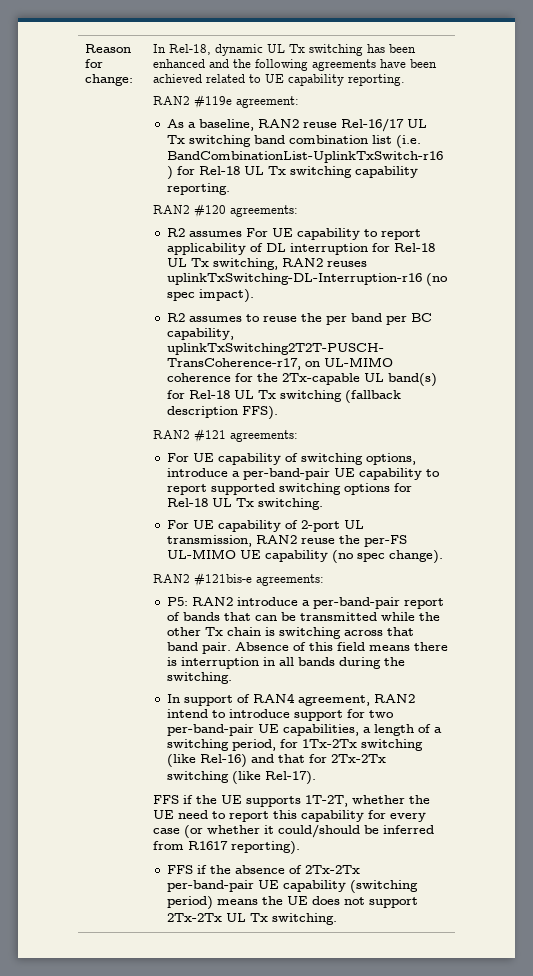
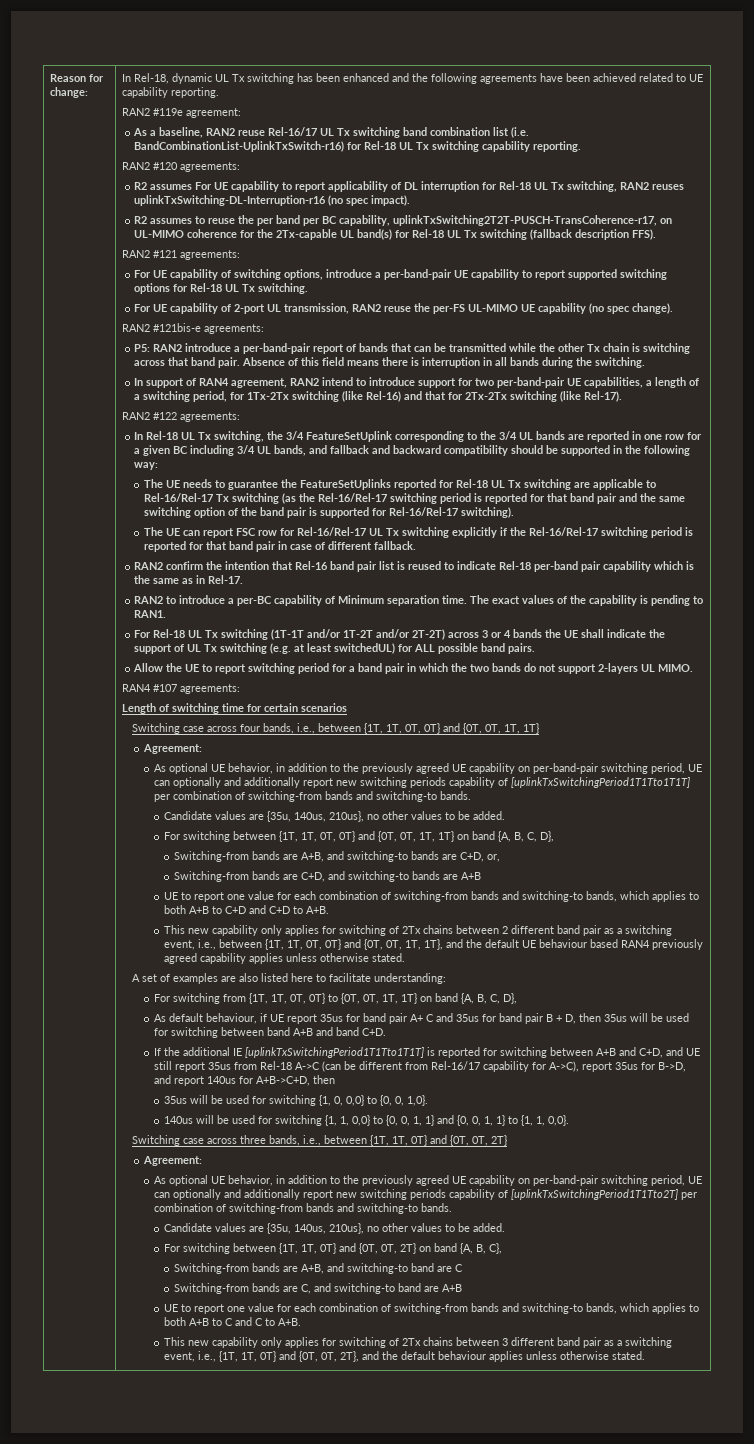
[152,795,430,807] [152,810,426,822] [152,824,434,838] [152,841,300,855] [166,865,360,874] [166,880,418,893] [166,896,418,910] [166,913,337,925] FFS if the UE supports 1T-2T, whether the UE need to report this capability for every case (or whether it could/should be inferred from R1617 reporting). // FFS if the absence of 2Tx-2Tx per-band-pair UE capability (switching period) means the UE does not support 2Tx-2Tx UL Tx switching. -> [122,412,241,422] [134,431,703,442] [134,445,691,456] [134,462,159,470] [144,479,657,490] [144,493,686,504] [144,507,515,518] [144,527,694,538] [144,541,417,552] [134,561,695,572] [134,575,244,584] [134,595,704,606] [134,610,167,618] [134,629,666,640] [134,643,536,654] [133,663,694,674] [122,684,241,694] [122,703,348,714] [132,723,540,734] [143,744,203,754] [154,763,703,774] [154,777,691,788] [154,791,472,802] [163,811,505,822] [163,831,554,842] [173,851,500,862] [173,871,481,882] [163,891,699,902] [163,905,329,914] [163,925,672,936] [163,939,703,950] [163,953,405,964] [132,973,447,984] [154,993,518,1004] [154,1013,690,1024] [154,1027,387,1038] [154,1047,701,1058] [154,1061,687,1072] [154,1075,336,1086] [163,1095,428,1106] [163,1115,569,1126] [132,1135,508,1146] [143,1156,203,1166] [154,1175,703,1186] [154,1189,698,1200] [154,1203,453,1214] [163,1223,505,1234] [163,1243,502,1254] [173,1263,463,1274] [173,1283,462,1294] [163,1303,699,1314] [163,1317,301,1326] [163,1337,672,1348] [163,1351,645,1362] RAN2 #122 agreements: // In Rel-18 UL Tx switching, the 3/4 FeatureSetUplink corresponding to the 3/4 UL bands are reported in one row for a given BC including 3/4 UL bands, and fallback and backward compatibility should be supported in the following way: // The UE needs to guarantee the FeatureSetUplinks reported for Rel-18 UL Tx switching are applicable to Rel-16/Rel-17 Tx switching (as the Rel-16/Rel-17 switching period is reported for that band pair and the same switching option of the band pair is supported for Rel-16/Rel-17 switching). // The UE can report FSC row for Rel-16/Rel-17 UL Tx switching explicitly if the Rel-16/Rel-17 switching period is reported for that band pair in case of different fallback. // RAN2 confirm the intention that Rel-16 band pair list is reused to indicate Rel-18 per-band pair capability which is the same as in Rel-17. // RAN2 to introduce a per-BC capability of Minimum separation time. The exact values of the capability is pending to RAN1. // For Rel-18 UL Tx switching (1T-1T and/or 1T-2T and/or 2T-2T) across 3 or 4 bands the UE shall indicate the support of UL Tx switching (e.g. at least switchedUL) for ALL possible band pairs. // Allow the UE to report switching period for a band pair in which the two bands do not support 2-layers UL MIMO. // RAN4 #107 agreements: // Length of switching time for certain scenarios // Switching case across four bands, i.e., between {1T, 1T, 0T, 0T} and {0T, 0T, 1T, 1T} // Agreement: // As optional UE behavior, in addition to the previously agreed UE capability on per-band-pair switching period, UE can optionally and additionally report new switching periods capability of [uplinkTxSwitchingPeriod1T1Tto1T1T] per combination of switching-from bands and switching-to bands. // Candidate values are {35u, 140us, 210us}, no other values to be added. // For switching between {1T, 1T, 0T, 0T} and {0T, 0T, 1T, 1T} on band {A, B, C, D}, // Switching-from bands are A+B, and switching-to bands are C+D, or, // Switching-from bands are C+D, and switching-to bands are A+B // UE to report one value for each combination of switching-from bands and switching-to bands, which applies to both A+B to C+D and C+D to A+B. // This new capability only applies for switching of 2Tx chains between 2 different band pair as a switching event, i.e., between {1T, 1T, 0T, 0T} and {0T, 0T, 1T, 1T}, and the default UE behaviour based RAN4 previously agreed capability applies unless otherwise stated. // A set of examples are also listed here to facilitate understanding: // For switching from {1T, 1T, 0T, 0T} to {0T, 0T, 1T, 1T} on band {A, B, C, D}, // As default behaviour, if UE report 35us for band pair A+ C and 35us for band pair B + D, then 35us will be used for switching between band A+B and band C+D. // If the additional IE [uplinkTxSwitchingPeriod1T1Tto1T1T] is reported for switching between A+B and C+D, and UE still report 35us from Rel-18 A->C (can be different from Rel-16/17 capability for A->C), report 35us for B->D, and report 140us for A+B->C+D, then // 35us will be used for switching {1, 0, 0,0} to {0, 0, 1,0}. // 140us will be used for switching {1, 1, 0,0} to {0, 0, 1, 1} and {0, 0, 1, 1} to {1, 1, 0,0}. // Switching case across three bands, i.e., between {1T, 1T, 0T} and {0T, 0T, 2T} // Agreement: // As optional UE behavior, in addition to the previously agreed UE capability on per-band-pair switching period, UE can optionally and additionally report new switching periods capability of [uplinkTxSwitchingPeriod1T1Tto2T] per combination of switching-from bands and switching-to bands. // Candidate values are {35u, 140us, 210us}, no other values to be added. // For switching between {1T, 1T, 0T} and {0T, 0T, 2T} on band {A, B, C}, // Switching-from bands are A+B, and switching-to band are C // Switching-from bands are C, and switching-to band are A+B // UE to report one value for each combination of switching-from bands and switching-to bands, which applies to both A+B to C and C to A+B. // This new capability only applies for switching of 2Tx chains between 3 different band pair as a switching event, i.e., {1T, 1T, 0T} and {0T, 0T, 2T}, and the default behaviour applies unless otherwise stated.

